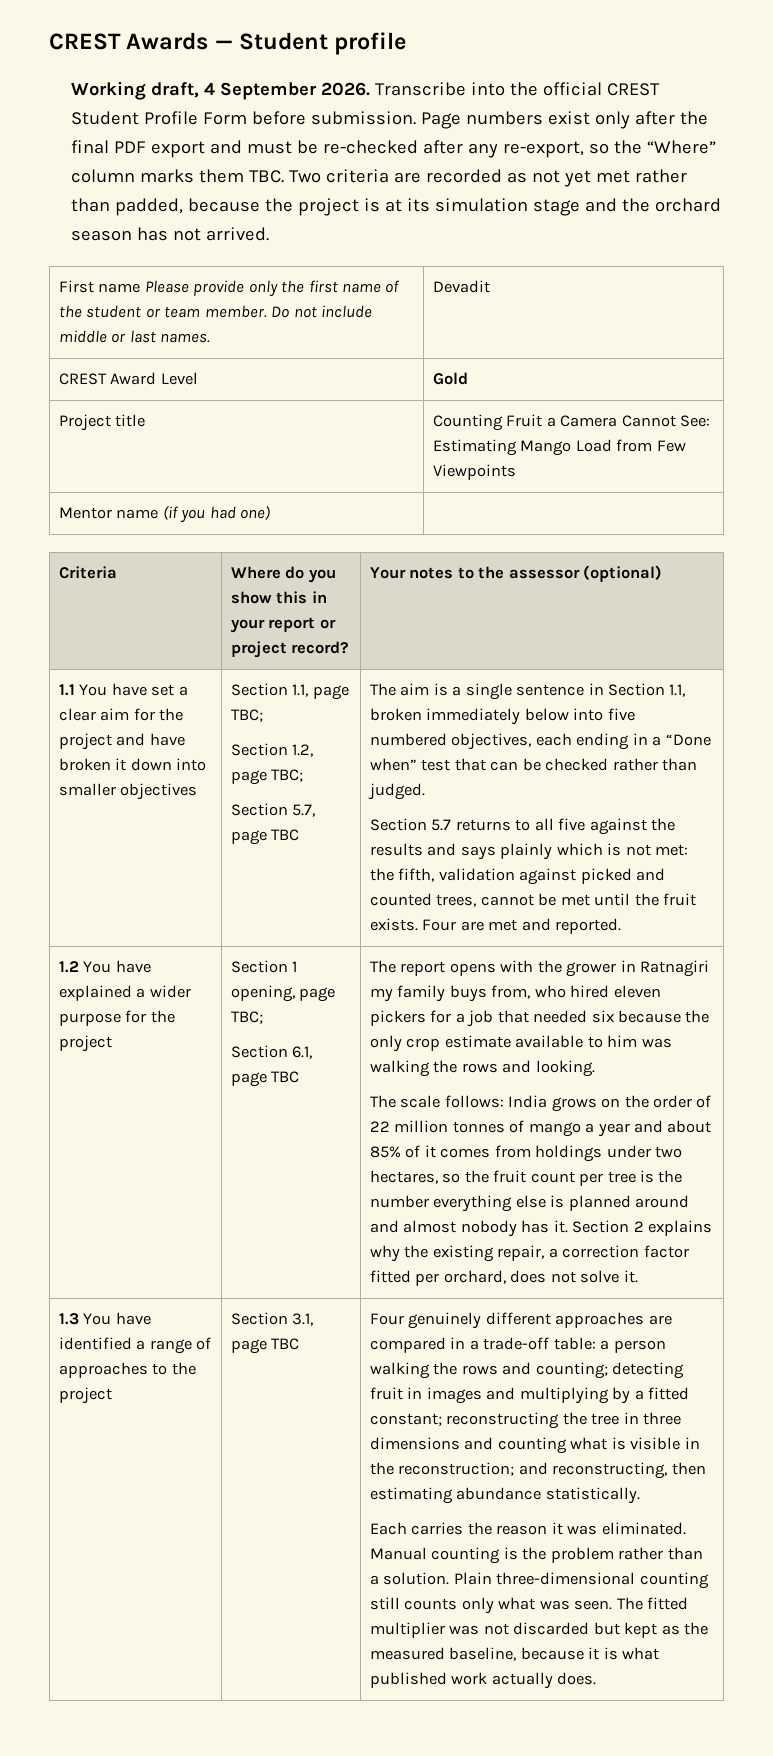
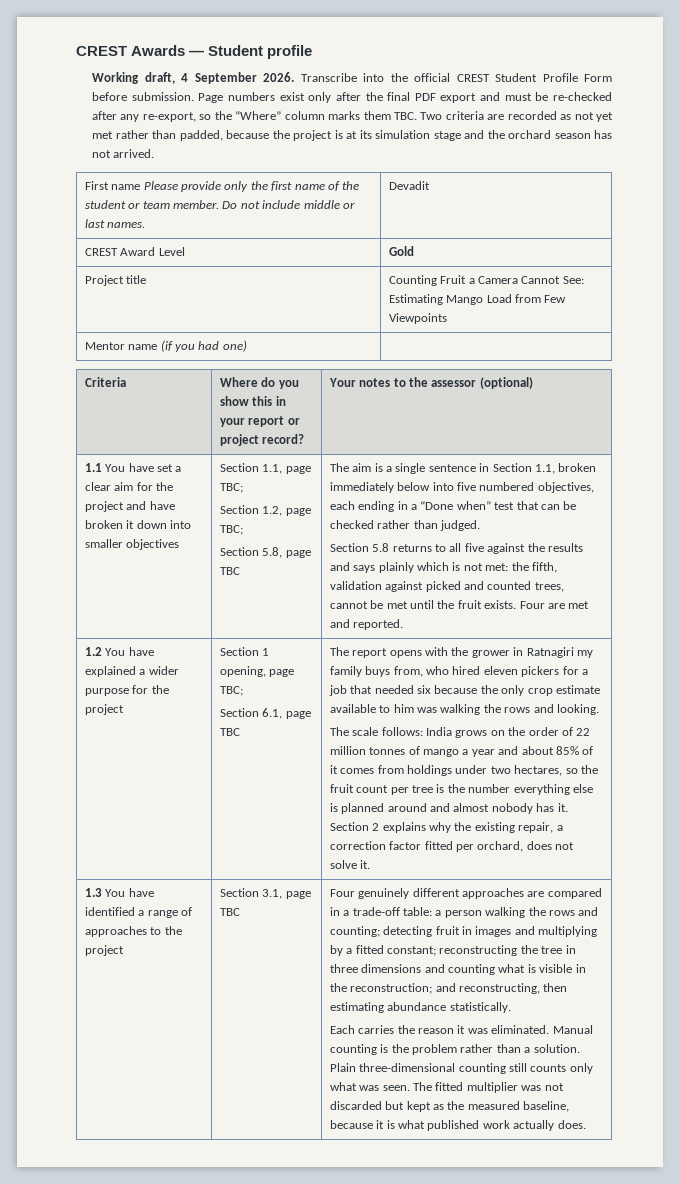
[292,804,316,817] 5.7, -> [262,547,283,558] 5.8,
[431,819,452,831] 5.7 -> [372,543,390,552] 5.8

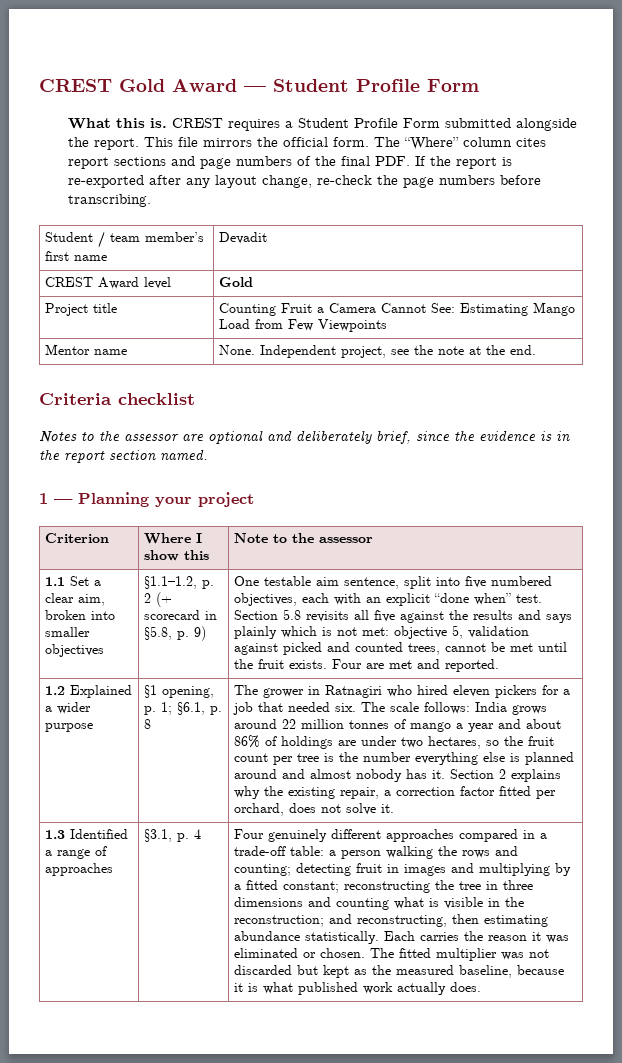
[76,45,313,59] [91,72,613,84] [91,92,613,103] [91,111,613,122] [91,130,612,141] [91,149,155,158] [84,181,360,192] [84,200,355,209] [84,219,146,228] CREST Awards — Student profile // Working draft, 4 September 2026. Transcribe into the official CREST Student Profile Form before submission. Page numbers exist only after the final PDF export and must be re-checked after any re-export, so the “Where” column marks them TBC. Two criteria are recorded as not yet met rather than padded, because the project is at its simulation stage and the orchard season has not arrived. // First name Please provide only the first name of the student or team member. Do not include middle or last names. -> [39,79,479,92] [68,118,578,131] [68,137,547,150] [68,156,513,169] [68,175,542,188] [68,194,152,207] [45,231,205,248] [45,251,108,261] CREST Gold Award — Student Profile Form // What this is. CREST requires a Student Profile Form submitted alongside the report. This file mirrors the official form. The “Where” column cites report sections and page numbers of the final PDF. If the report is re-exported after any layout change, re-check the page numbers before transcribing. // Student / team member’s first name
[158,247,185,256] Level -> [144,277,172,289] level
[160,340,247,352] [84,377,126,387] [219,377,299,389] [219,396,286,406] [219,416,300,427] [219,434,305,446] [328,377,533,389] [84,463,182,472] [84,482,174,491] [84,501,175,512] [84,520,192,529] [84,539,180,550] [219,463,311,474] [219,483,243,493] [219,505,311,516] [219,525,243,535] [219,547,311,558] [219,567,240,575] [329,463,597,474] [329,482,431,493] (if you had one) | // Criteria | Where do you show this in your report or project record? | Your notes to the assessor (optional) // 1.1 You have set a clear aim for the project and have broken it down into smaller objectives | Section 1.1, page TBC; // Section 1.2, page TBC; // Section 5.8, page TBC | The aim is a single sentence in Section 1.1, broken immediately below -> [219,345,537,358] [39,393,195,405] [39,430,570,444] [39,449,208,463] [39,492,254,507] [45,533,110,543] [144,533,203,544] [144,550,210,561] [234,533,374,543] [45,576,102,586] [45,593,106,606] [45,610,116,620] [45,627,91,637] [45,644,105,657] [144,576,215,589] [144,592,173,607] [144,610,218,620] [144,626,207,641] [234,576,432,589] | None. Independent project, see the note at the end. // Criteria checklist // Notes to the assessor are optional and deliberately brief, since the evidence is in the report section named. // 1 — Planning your project // Criterion | Where I show this | Note to the assessor // 1.1 Set a clear aim, broken into smaller objectives | §1.1–1.2, p. 2 (+ scorecard in §5.8, p. 9) | One testable aim sentence, split
[358,501,577,512] [329,520,481,531] [329,543,447,552] ending in a “Done when” test that can be checked rather than judged. // Section 5.8 returns to -> [334,593,543,606] [234,609,350,622] with an explicit “done when” test. Section 5.8 revisits
[511,562,557,573] the fifth, -> [394,625,464,639] objective 5,
[105,647,154,656] [84,666,136,677] You have explained -> [70,685,133,698] Explained
[132,685,169,694] [84,704,124,715] [219,647,270,656] [219,666,295,677] [219,686,243,696] [219,708,311,719] [219,728,240,736] [329,647,593,658] [329,666,423,677] for the project | Section 1 opening, page TBC; // Section 6.1, page TBC | The report opens with the grower in Ratnagiri my family buys from, -> [144,685,215,698] [144,702,223,715] [144,719,152,729] [234,685,383,698] | §1 opening, p. 1; §6.1, p. 8 | The grower in Ratnagiri
[417,685,600,696] [329,704,599,715] six because the only crop estimate available to him was walking the rows and looking. // -> [335,703,357,712] six.
[490,727,573,736] on the order of -> [234,719,278,729] around
[555,746,594,755] [329,765,453,776] 85% of it comes from holdings -> [234,735,357,749] 86% of holdings are
[105,888,154,897] [84,907,135,916] You have identified -> [70,829,129,839] Identified
[150,926,182,935] [84,945,124,956] [219,888,311,899] [219,908,240,916] to the project | Section 3.1, page TBC -> [144,829,202,842] | §3.1, p. 4
[527,891,545,897] are -> (455, 835) none
(511, 1007) // -> (380, 937) none
[491,1025,593,1034] [329,1044,580,1055] [329,1063,593,1074] [329,1082,410,1091] eliminated. Manual counting is the problem rather than a solution. Plain three-dimensional counting still counts only what was seen. -> [234,948,366,958] eliminated or chosen.

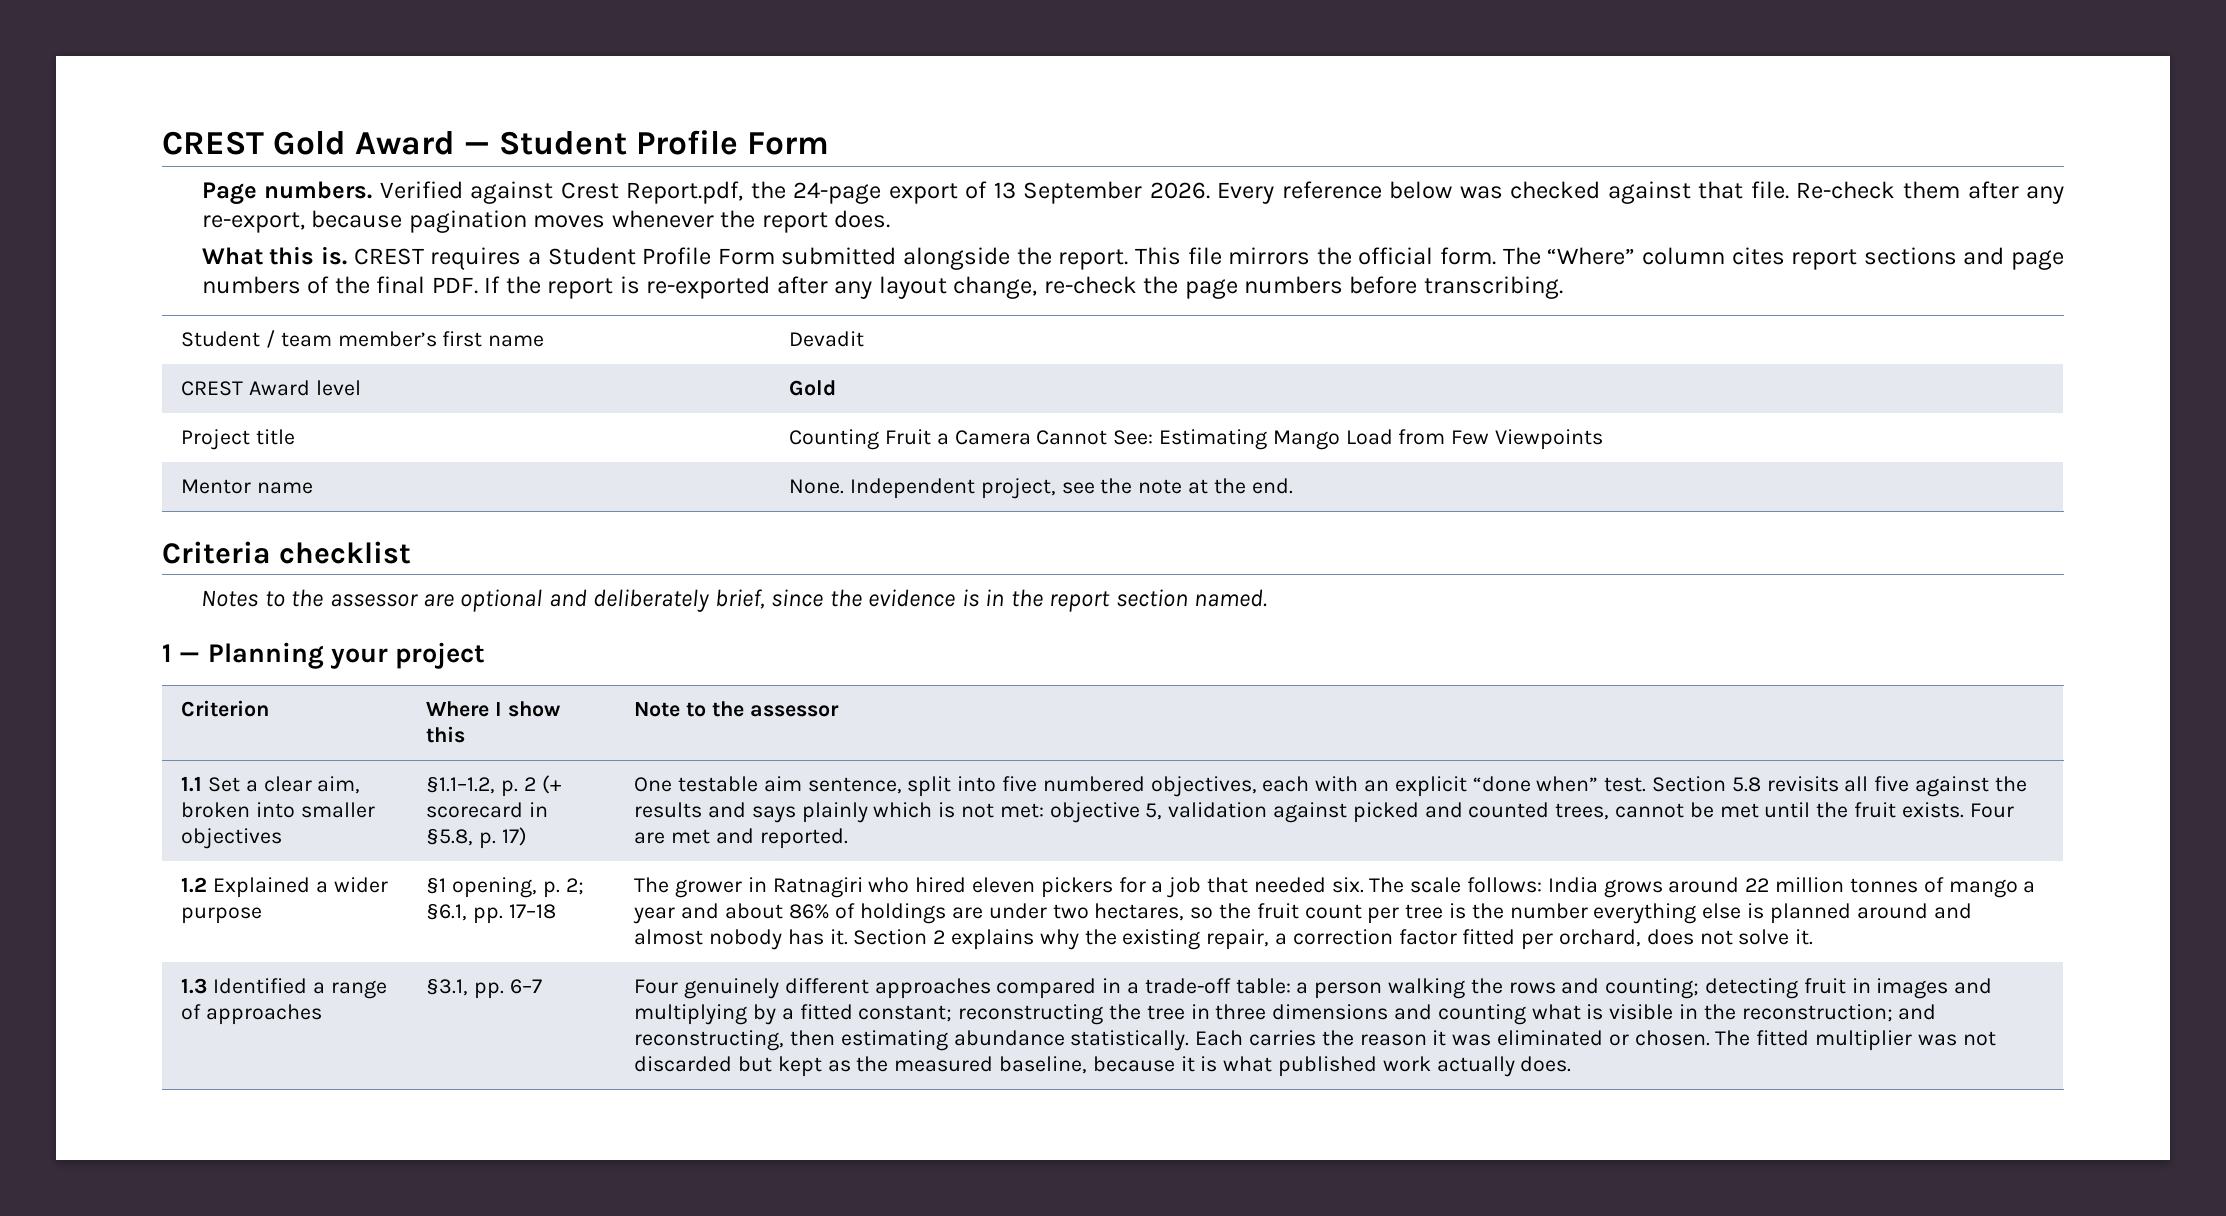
(479, 85) none -> [201,181,2064,205] [201,210,891,233] // Page numbers. Verified against Crest Report.pdf, the 24-page export of 13 September 2026. Every reference below was checked against that file. Re-check them after any re-export, because pagination moves whenever the report does.
[194,626,207,641] 9) -> [501,827,527,846] 17)
[161,702,223,715] [144,719,152,729] 1; §6.1, p. 8 -> [565,878,584,895] [426,903,556,924] 2; §6.1, pp. 17–18
[177,829,202,842] p. 4 -> [473,979,542,999] pp. 6–7

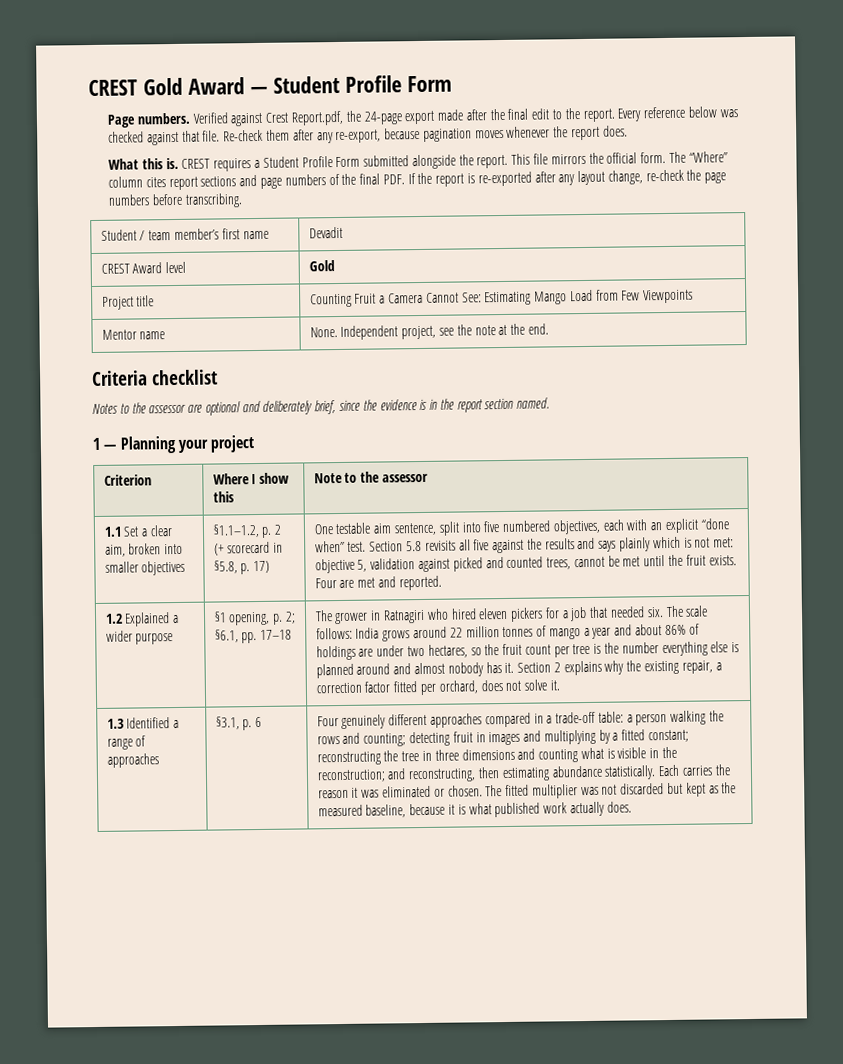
[965,181,1210,204] of 13 September 2026. -> [437,108,616,122] made after the final edit to the report.
[473,979,542,999] pp. 6–7 -> [242,716,263,731] p. 6

